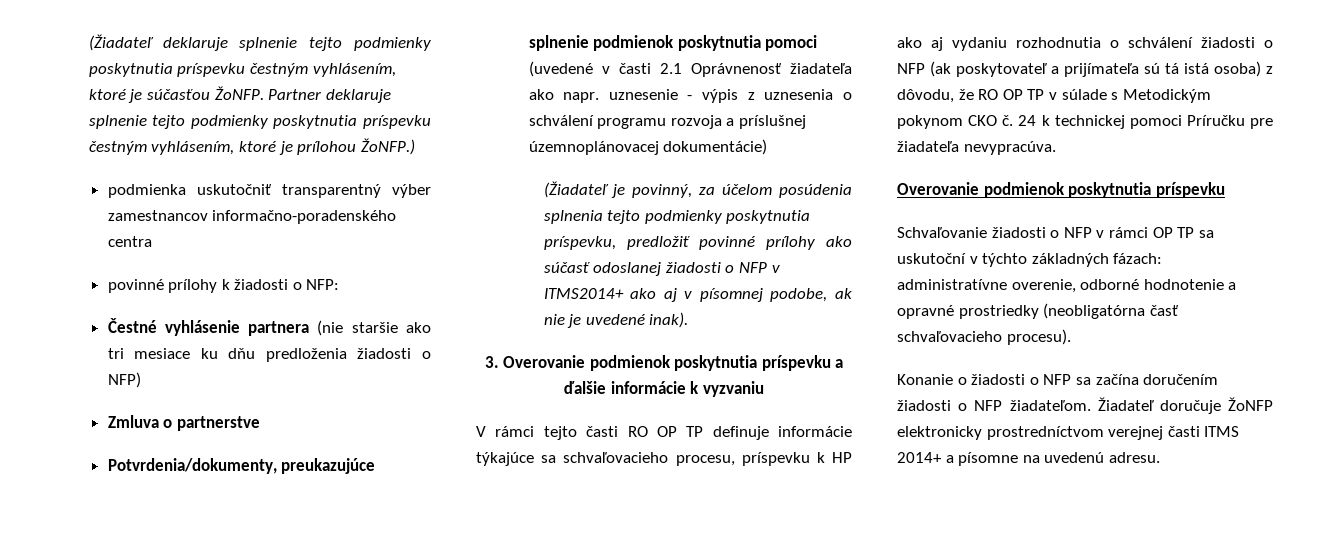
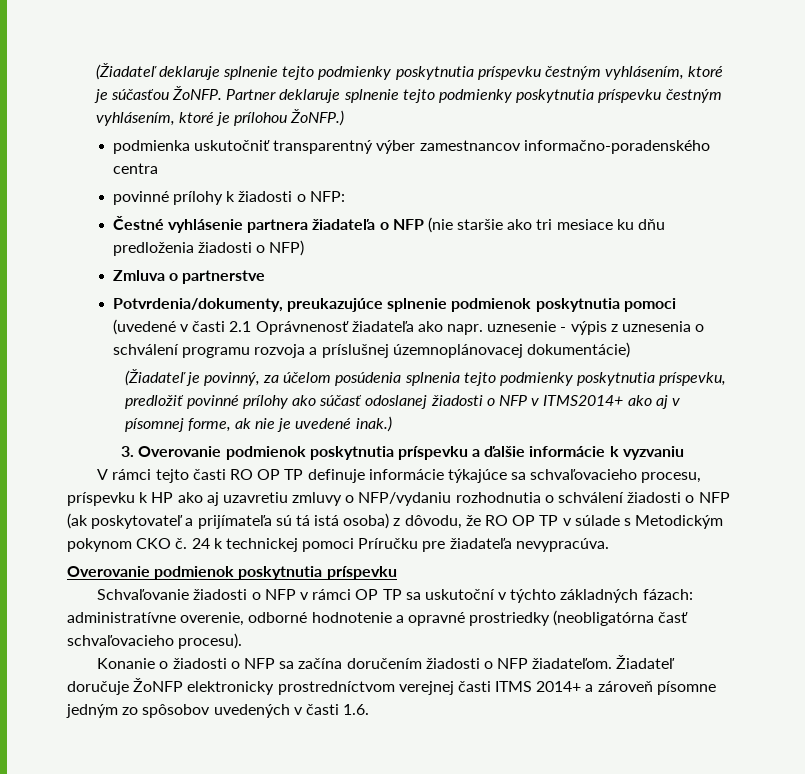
(310, 328) none -> [312,219,424,230] žiadateľa o NFP
[770,288,828,302] podobe, -> [187,418,231,432] forme,
[649,312,689,328] inak). -> [355,416,392,432] inak.)
[952,37,1007,51] vydaniu -> [222,492,452,506] uzavretiu zmluvy o NFP/vydaniu
[958,452,1160,466] písomne na uvedenú adresu. -> [597,681,716,695] [66,704,370,718] zároveň písomne jedným zo spôsobov uvedených v časti 1.6.

